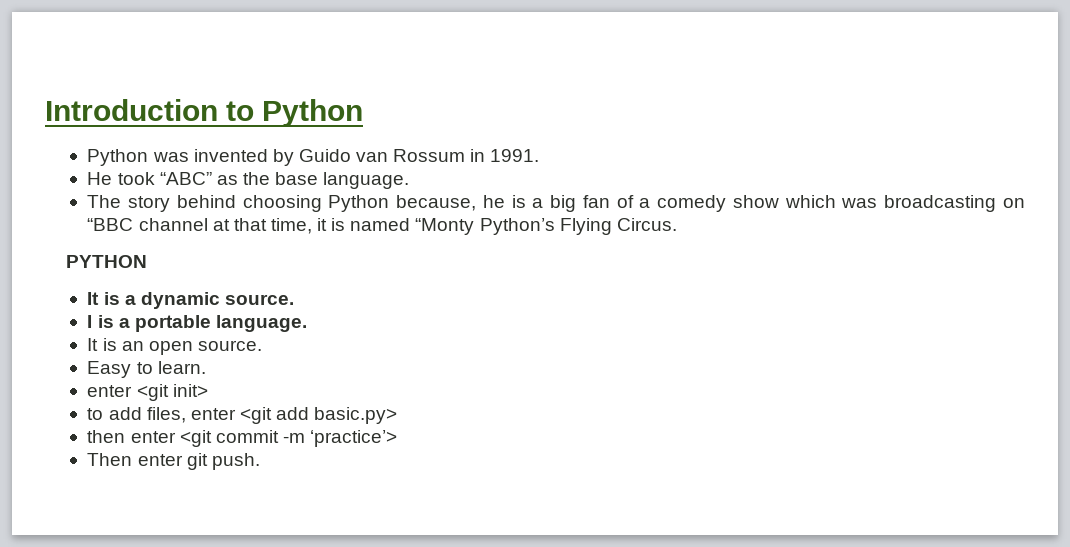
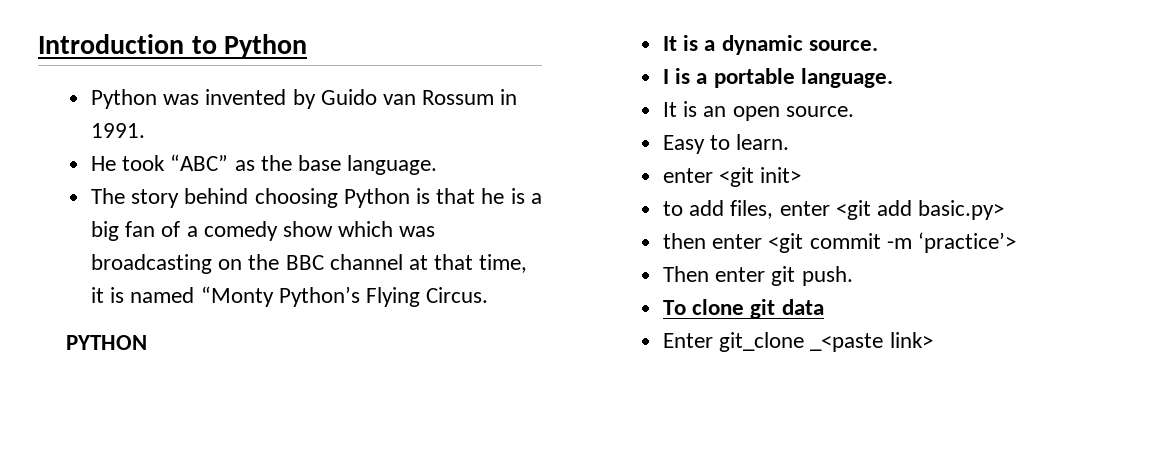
[396,195,477,211] because, -> [415,188,476,204] is that
[87,218,134,231] “BBC -> [248,254,324,270] the BBC
(260, 461) none -> [662,299,824,319] [662,332,933,352] // To clone git data // Enter git_clone _<paste link>

